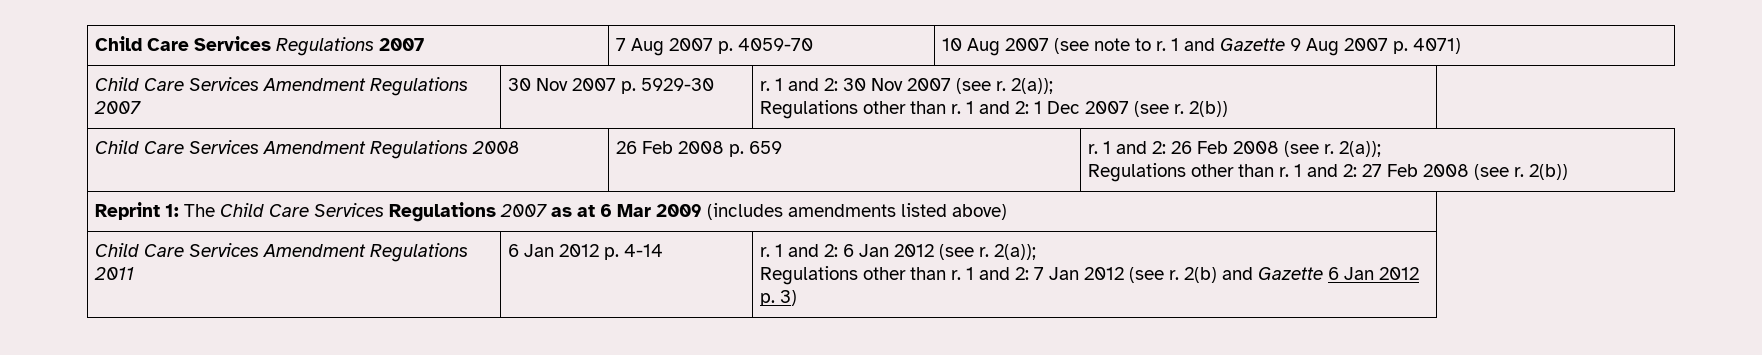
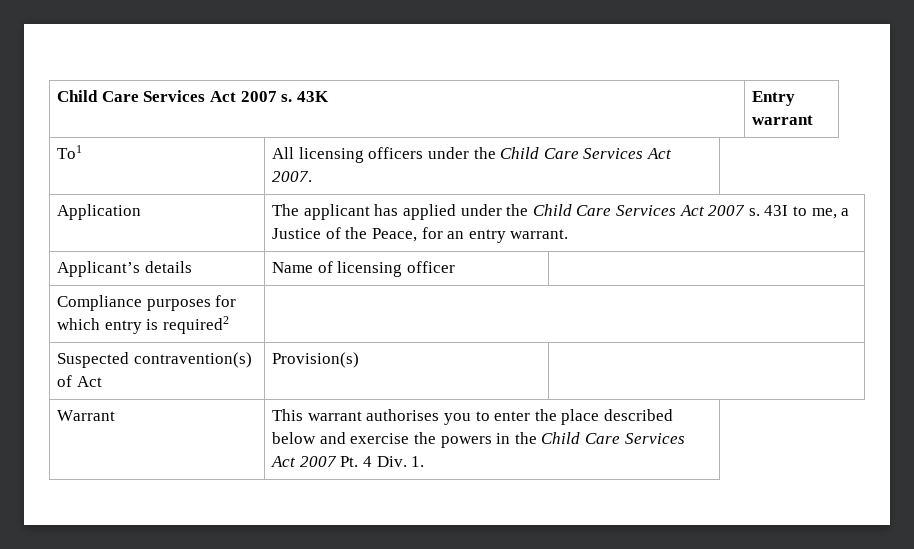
[95,36,425,56] [616,38,814,56] [942,38,1462,56] [95,77,469,96] [94,101,142,114] [508,78,715,94] [760,78,1054,94] [760,100,1229,119] [95,140,521,159] [616,141,783,157] [1088,141,1382,157] [1088,163,1569,182] [95,202,1008,222] [95,243,469,262] [94,267,135,280] [508,244,664,260] [760,244,1037,260] [760,266,1420,285] [760,290,798,306] Child Care Services Regulations 2007 | 7 Aug 2007 p. 4059-70 | 10 Aug 2007 (see note to r. 1 and Gazette 9 Aug 2007 p. 4071) // Child Care Services Amendment Regulations 2007 | 30 Nov 2007 p. 5929-30 | r. 1 and 2: 30 Nov 2007 (see r. 2(a)); // Regulations other than r. 1 and 2: 1 Dec 2007 (see r. 2(b)) // Child Care Services Amendment Regulations 2008 | 26 Feb 2008 p. 659 | r. 1 and 2: 26 Feb 2008 (see r. 2(a)); // Regulations other than r. 1 and 2: 27 Feb 2008 (see r. 2(b)) // Reprint 1: The Child Care Services Regulations 2007 as at 6 Mar 2009 (includes amendments listed above) // Child Care Services Amendment Regulations 2011 | 6 Jan 2012 p. 4-14 | r. 1 and 2: 6 Jan 2012 (see r. 2(a)); // Regulations other than r. 1 and 2: 7 Jan 2012 (see r. 2(b) and Gazette 6 Jan 2012 p. 3) -> [57,90,329,102] [752,91,796,106] [752,115,814,125] [57,145,83,159] [272,147,673,163] [272,171,313,182] [57,204,142,220] [272,204,850,220] [272,227,569,243] [57,261,192,277] [272,261,456,277] [57,295,237,311] [57,316,230,334] [57,352,252,368] [57,375,102,387] [272,352,360,368] [57,410,116,421] [272,409,674,425] [272,432,685,448] [271,456,425,467] Child Care Services Act 2007 s. 43K | Entry warrant // To1 | All licensing officers under the Child Care Services Act 2007. // Application | The applicant has applied under the Child Care Services Act 2007 s. 43I to me, a Justice of the Peace, for an entry warrant. // Applicant’s details | Name of licensing officer | // Compliance purposes for which entry is required2 | // Suspected contravention(s) of Act | Provision(s) | // Warrant | This warrant authorises you to enter the place described below and exercise the powers in the Child Care Services Act 2007 Pt. 4 Div. 1.

